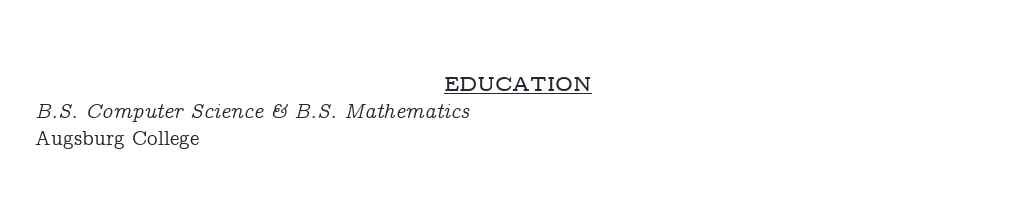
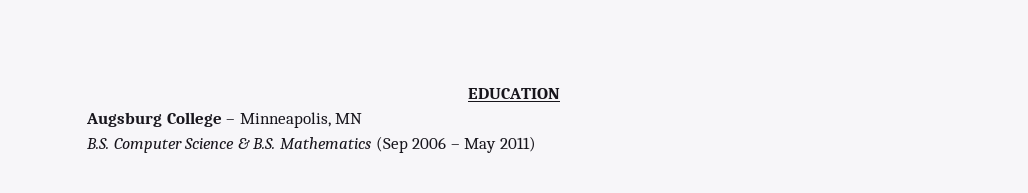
(592, 83) none -> [86,112,363,128] // Augsburg College – Minneapolis, MN
[35,130,199,149] // Augsburg College -> [375,136,536,153] (Sep 2006 – May 2011)

